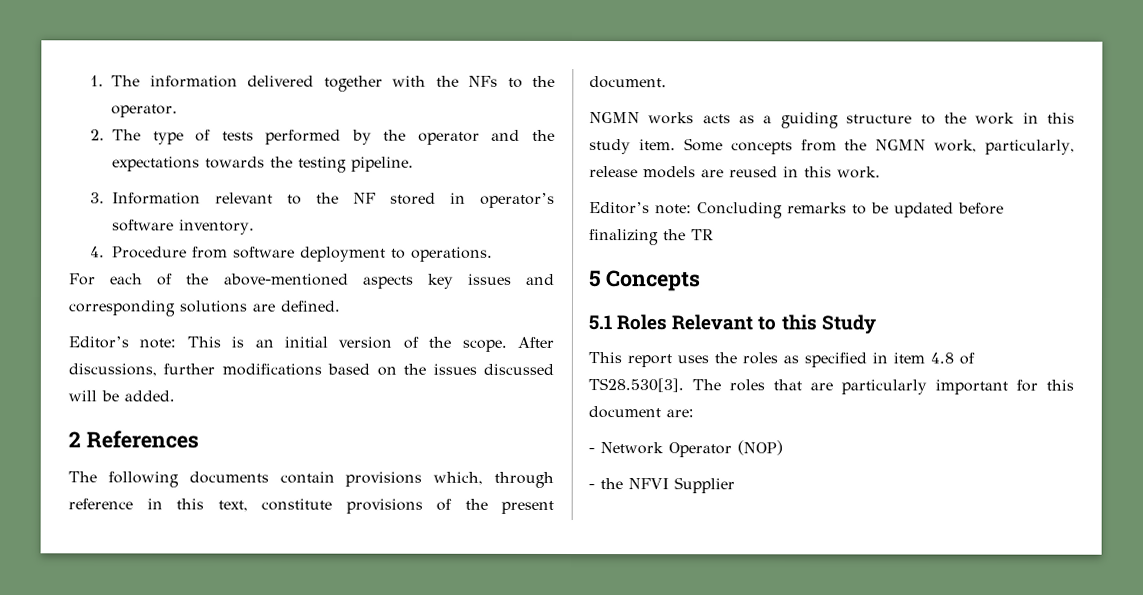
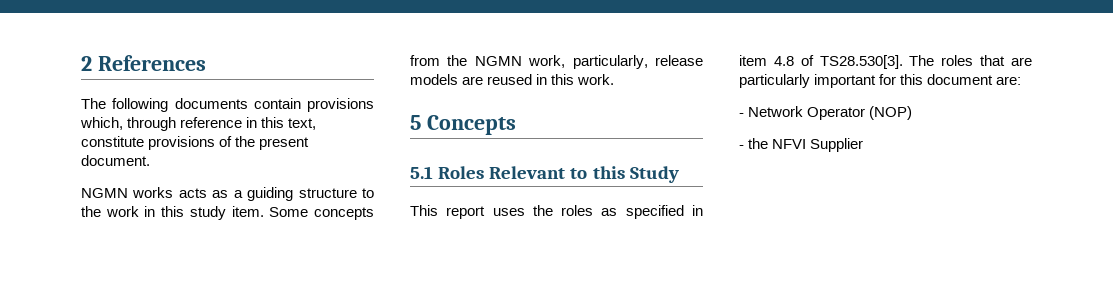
[90,75,555,92] [111,104,179,118] [90,129,555,145] [112,156,415,173] [90,192,555,208] [112,219,256,235] [90,246,494,262] [69,273,555,289] [68,300,340,317] [68,336,554,352] [68,363,554,377] [68,390,175,402] 1. The information delivered together with the NFs to the operator. // 2. The type of tests performed by the operator and the expectations towards the testing pipeline. // 3. Information relevant to the NF stored in operator’s software inventory. // 4. Procedure from software deployment to operations. // For each of the above-mentioned aspects key issues and corresponding solutions are defined. // Editor’s note: This is an initial version of the scope. After discussions, further modifications based on the issues discussed will be added. // -> (81, 63) none
[589,202,1004,219] [589,229,714,246] // Editor’s note: Concluding remarks to be updated before finalizing the TR -> (615, 79) none

